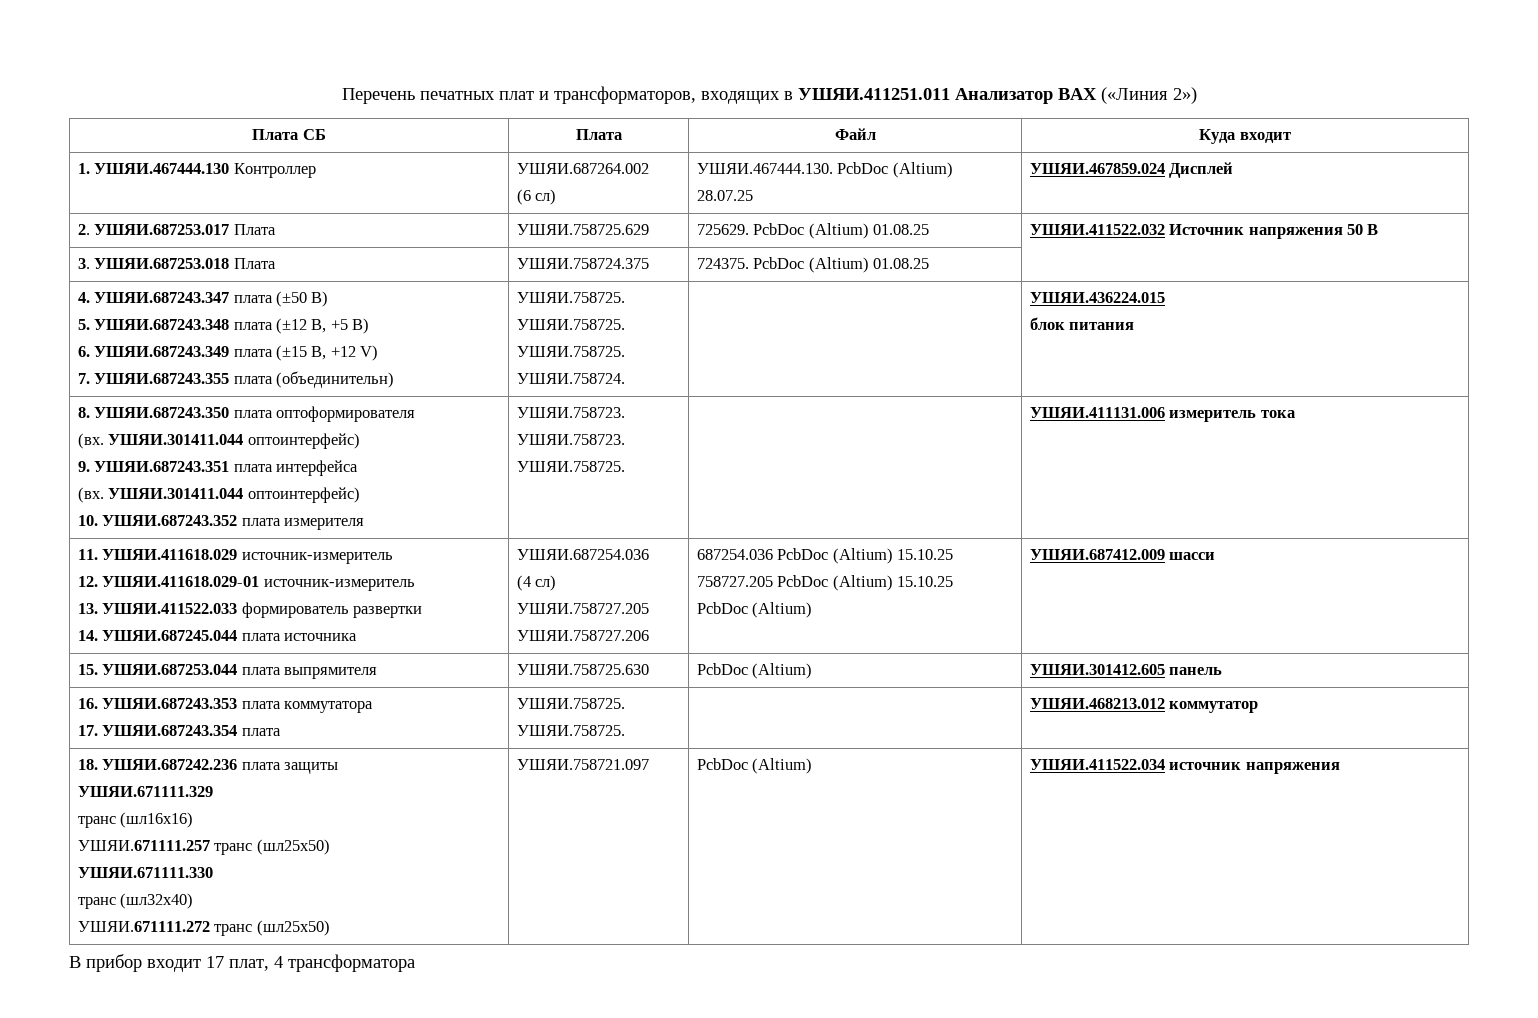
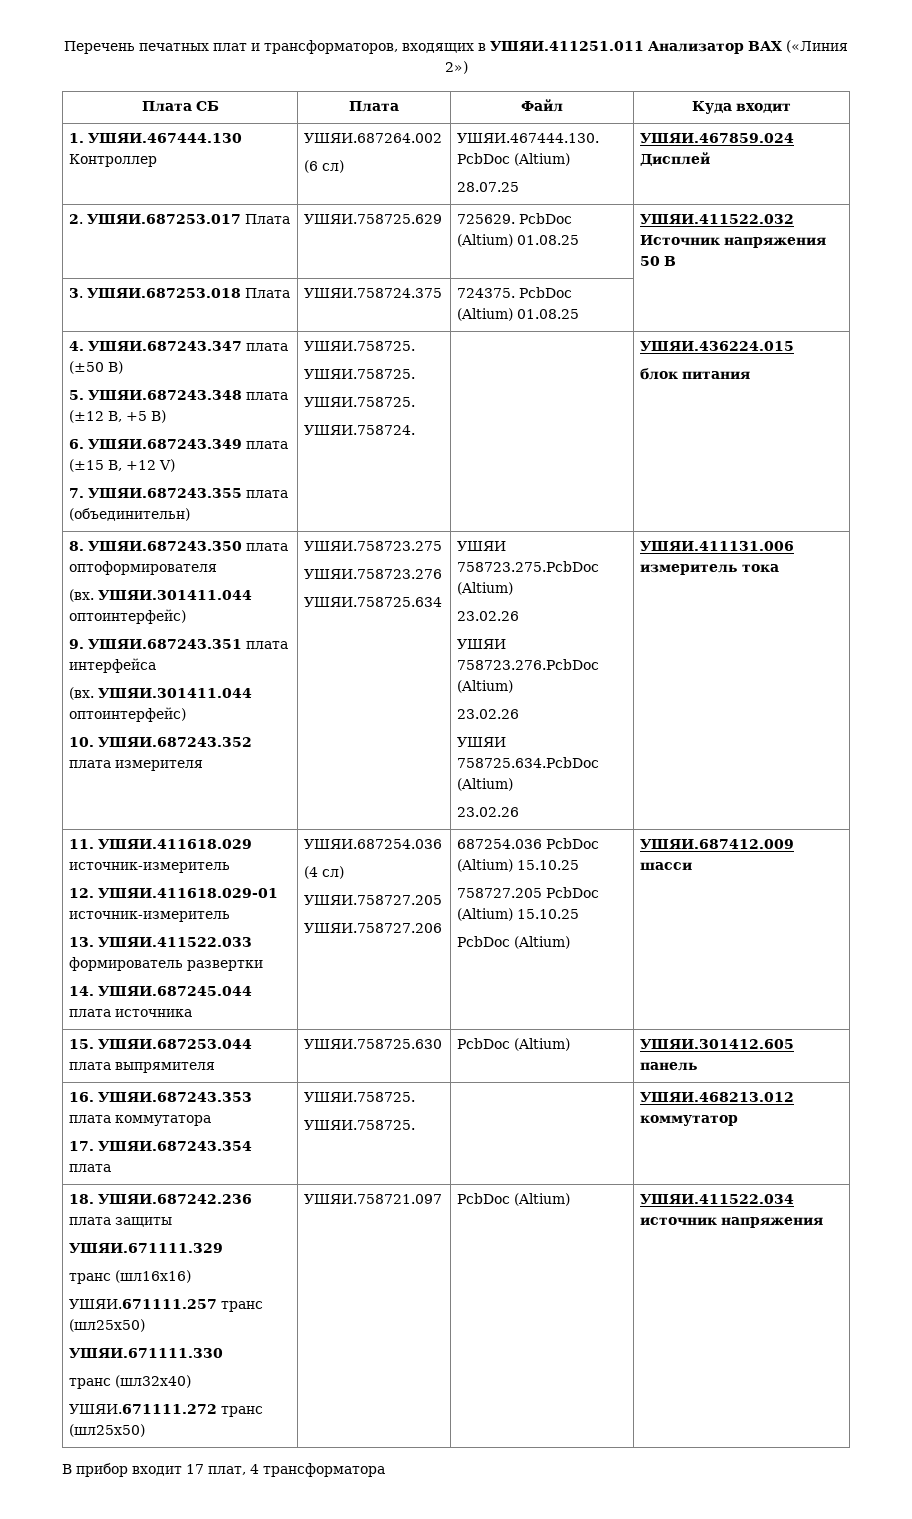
[516,407,625,418] [516,434,625,445] [516,461,625,472] УШЯИ.758723. // УШЯИ.758723. // УШЯИ.758725. | -> [303,541,442,551] [303,569,442,579] [303,597,442,607] [456,541,506,551] [456,561,599,572] [456,582,513,595] [456,611,519,621] [456,639,506,649] [456,659,599,670] [456,680,513,693] [456,709,519,719] [456,737,506,747] [456,757,599,768] [456,778,513,791] [456,807,519,817] УШЯИ.758723.275 // УШЯИ.758723.276 // УШЯИ.758725.634 | УШЯИ 758723.275.PcbDoc (Altium) // 23.02.26 // УШЯИ 758723.276.PcbDoc (Altium) // 23.02.26 // УШЯИ 758725.634.PcbDoc (Altium) // 23.02.26

